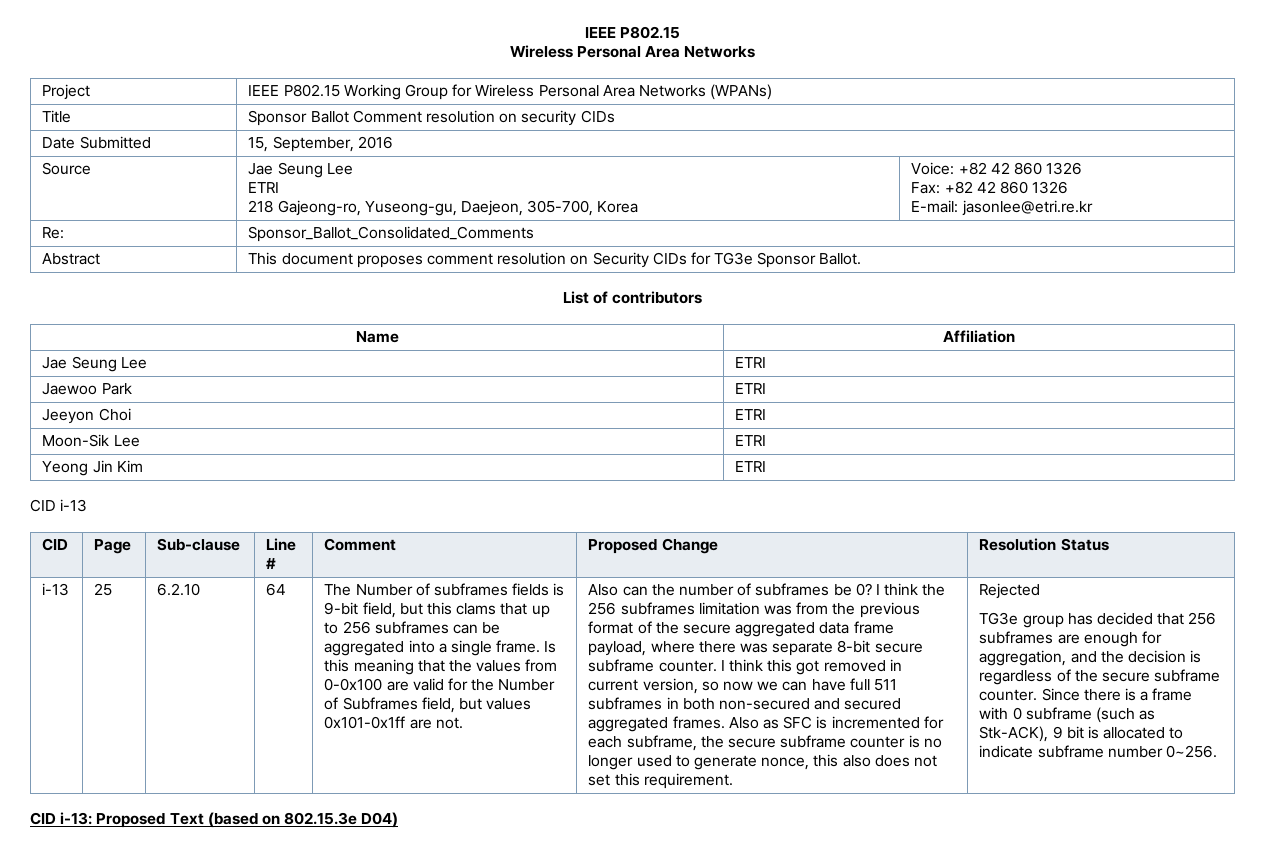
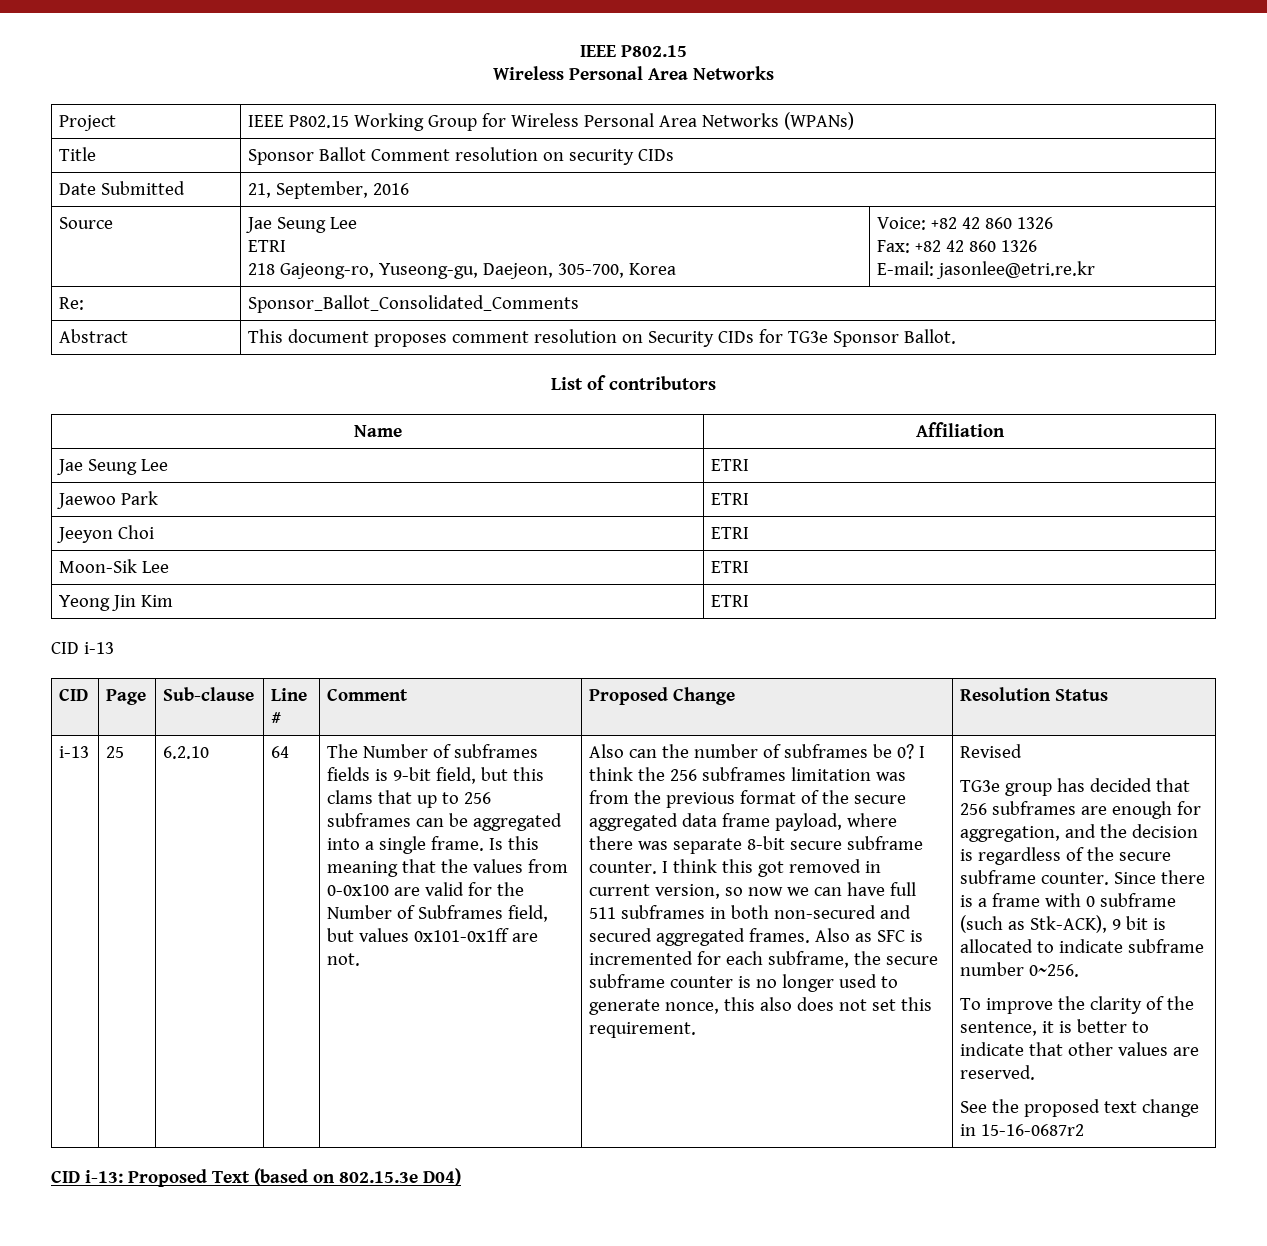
[248,137,269,152] 15, -> [248,183,272,198] 21,
[979,583,1041,599] Rejected -> [960,744,1023,758] Revised
(1217, 751) none -> [960,996,1195,1014] [960,1019,1150,1036] [960,1042,1200,1056] [960,1065,1036,1080] [960,1099,1200,1117] [960,1124,1085,1136] // To improve the clarity of the sentence, it is better to indicate that other values are reserved. // See the proposed text change in 15-16-0687r2

